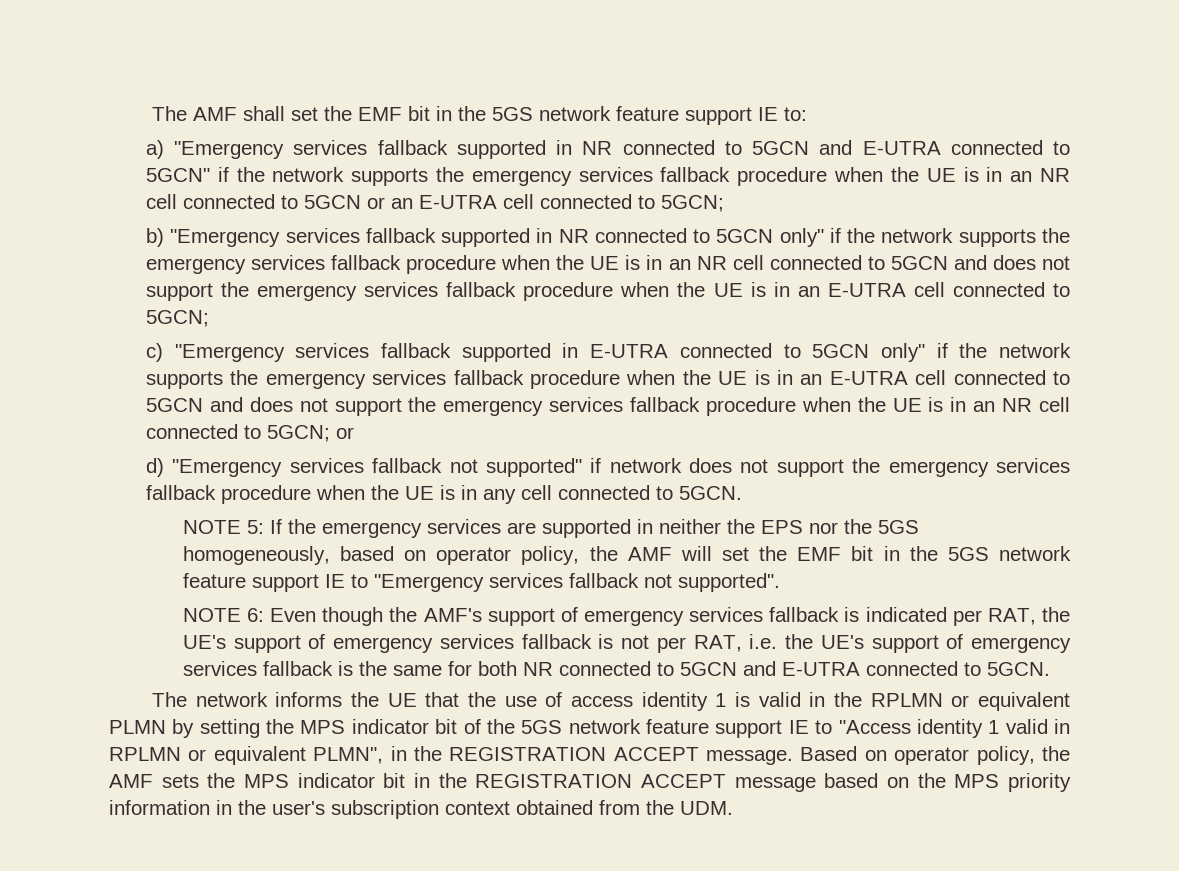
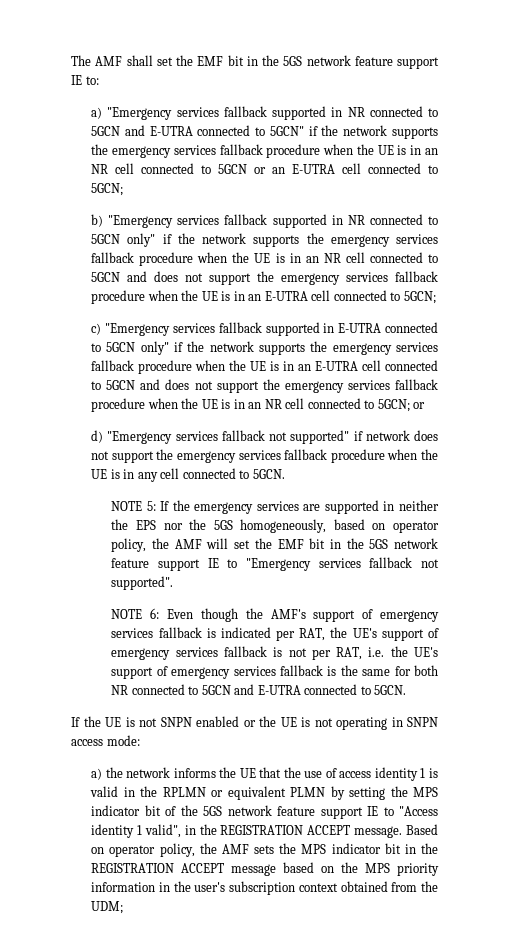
[152,692,188,707] The -> [71,716,438,730] [71,735,140,746] [91,767,123,780] If the UE is not SNPN enabled or the UE is not operating in SNPN access mode: // a) the
[1005,719,1070,734] [109,746,384,765] valid in RPLMN or equivalent PLMN", -> [144,824,181,838] valid",
[680,801,733,815] UDM. -> [91,901,124,914] UDM;

